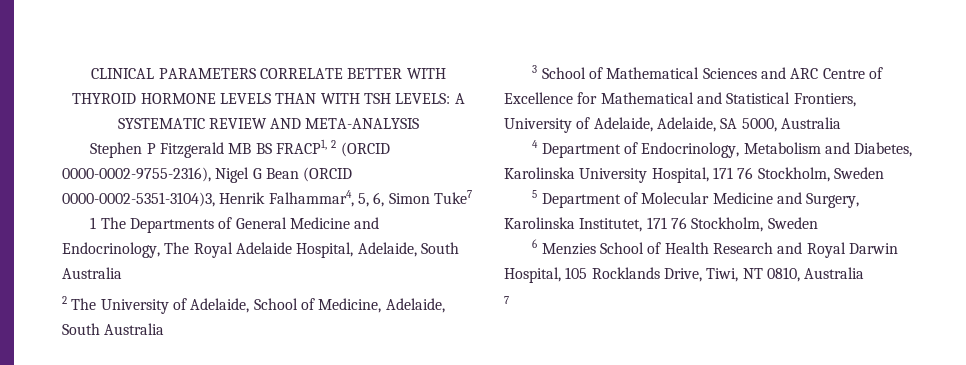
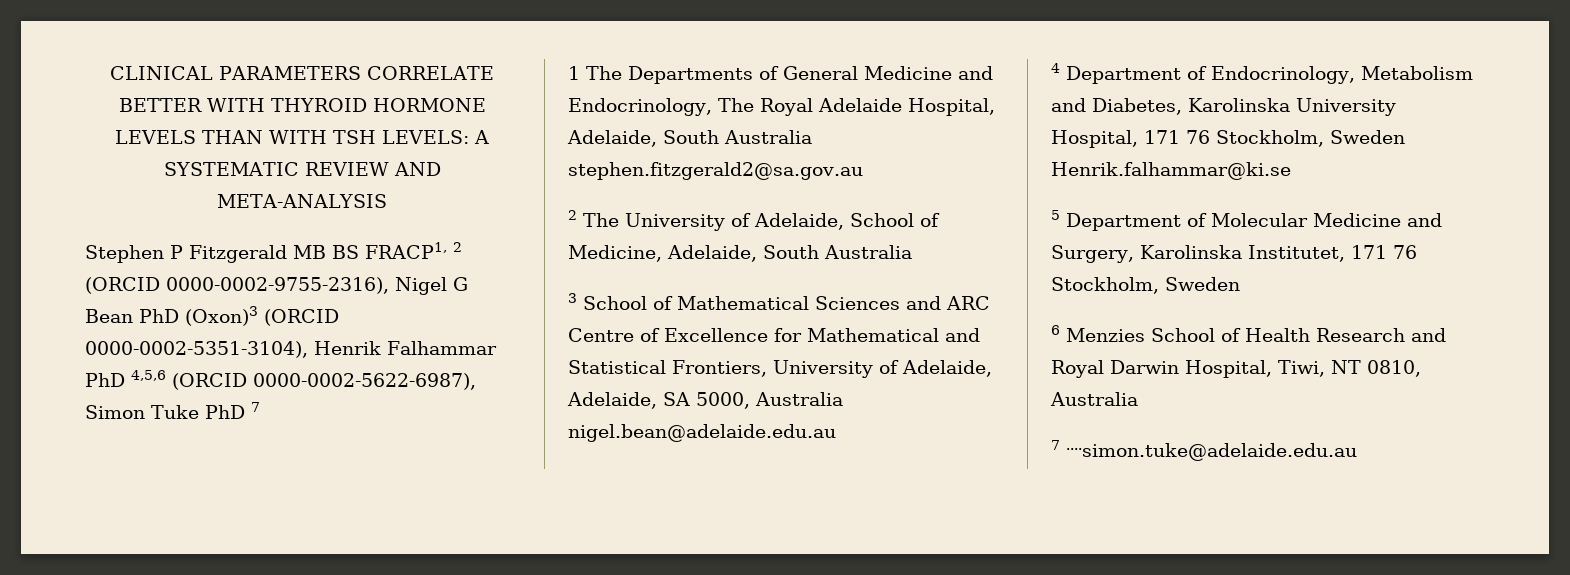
[303,167,353,182] [62,190,472,207] (ORCID 0000-0002-5351-3104)3, Henrik Falhammar4, 5, 6, Simon Tuke7 -> [139,306,339,326] [85,341,497,358] [85,370,476,390] [85,402,260,419] PhD (Oxon)3 (ORCID 0000-0002-5351-3104), Henrik Falhammar PhD 4,5,6 (ORCID 0000-0002-5622-6987), Simon Tuke PhD 7
(122, 273) none -> [568,162,863,180] stephen.fitzgerald2@sa.gov.au
(841, 123) none -> [568,424,836,442] nigel.bean@adelaide.edu.au
(884, 173) none -> [1051,162,1291,180] Henrik.falhammar@ki.se
[565,267,702,282] 105 Rocklands Drive, -> (1272, 369) none
(509, 300) none -> [1066,443,1357,461] ....simon.tuke@adelaide.edu.au

